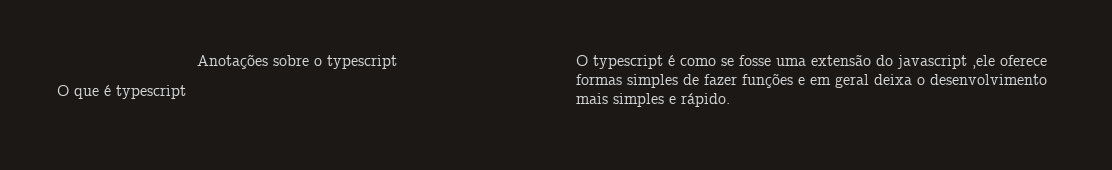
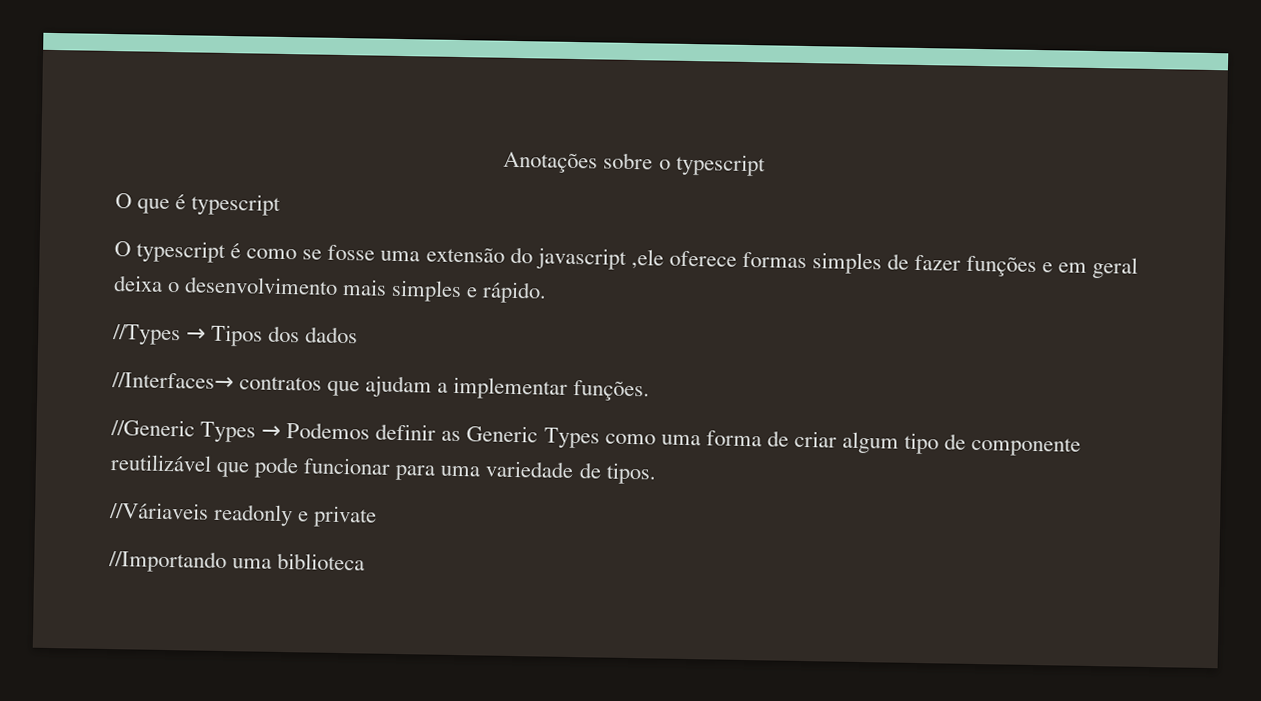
(730, 100) none -> [112,324,359,347] [111,372,651,402] [110,419,1082,457] [110,454,657,485] [109,502,378,528] [108,550,366,574] // //Types → Tipos dos dados // //Interfaces→ contratos que ajudam a implementar funções. // //Generic Types → Podemos definir as Generic Types como uma forma de criar algum tipo de componente reutilizável que pode funcionar para uma variedade de tipos. // //Váriaveis readonly e private // //Importando uma biblioteca

